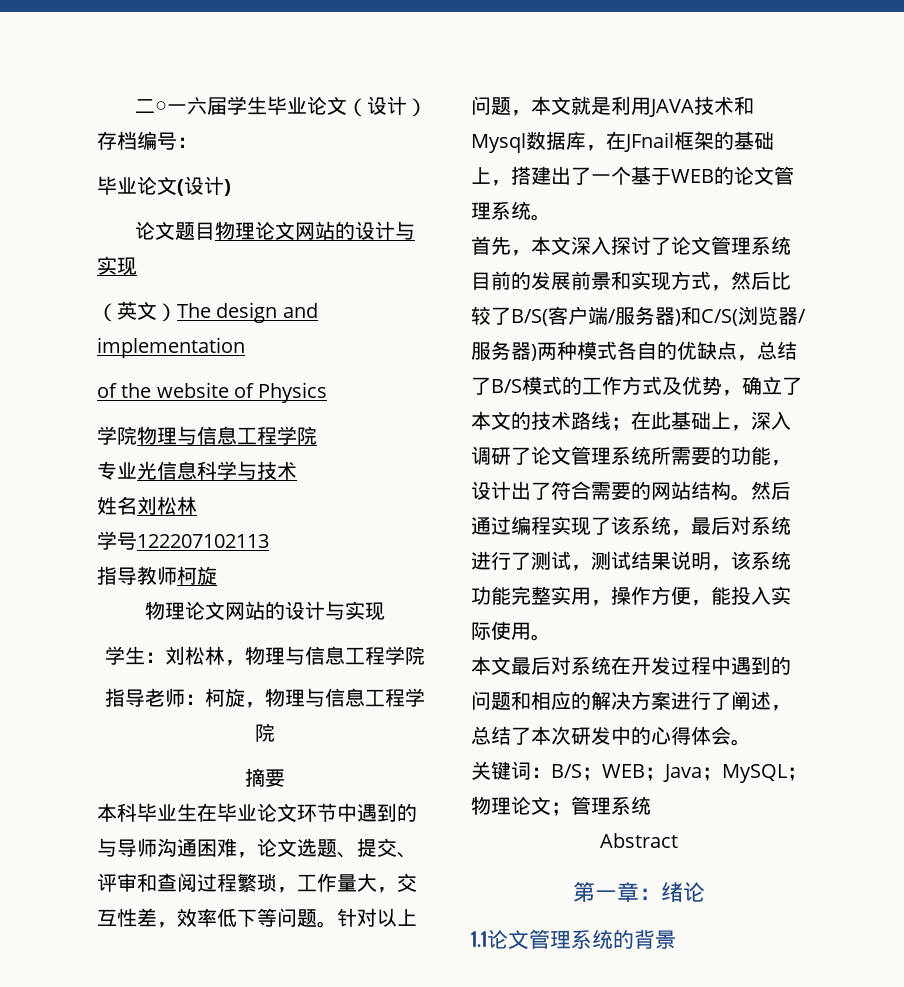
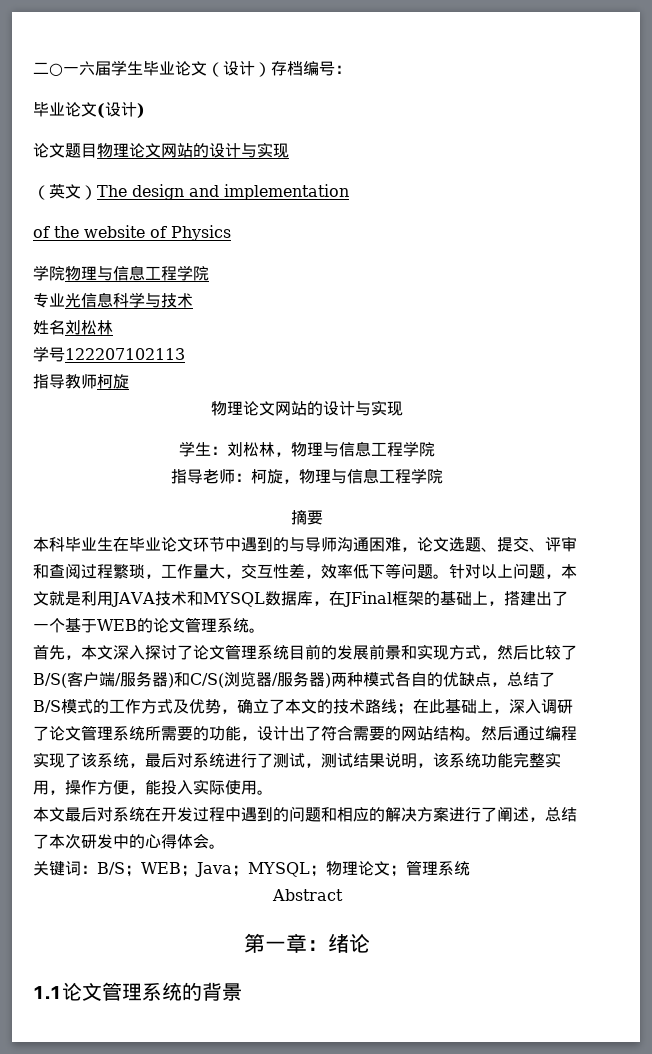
[471,133,526,153] Mysql -> [202,592,265,607] MYSQL
[624,132,674,152] JFnail -> [342,591,392,607] JFinal
[722,764,787,783] MySQL -> [248,862,310,877] MYSQL

